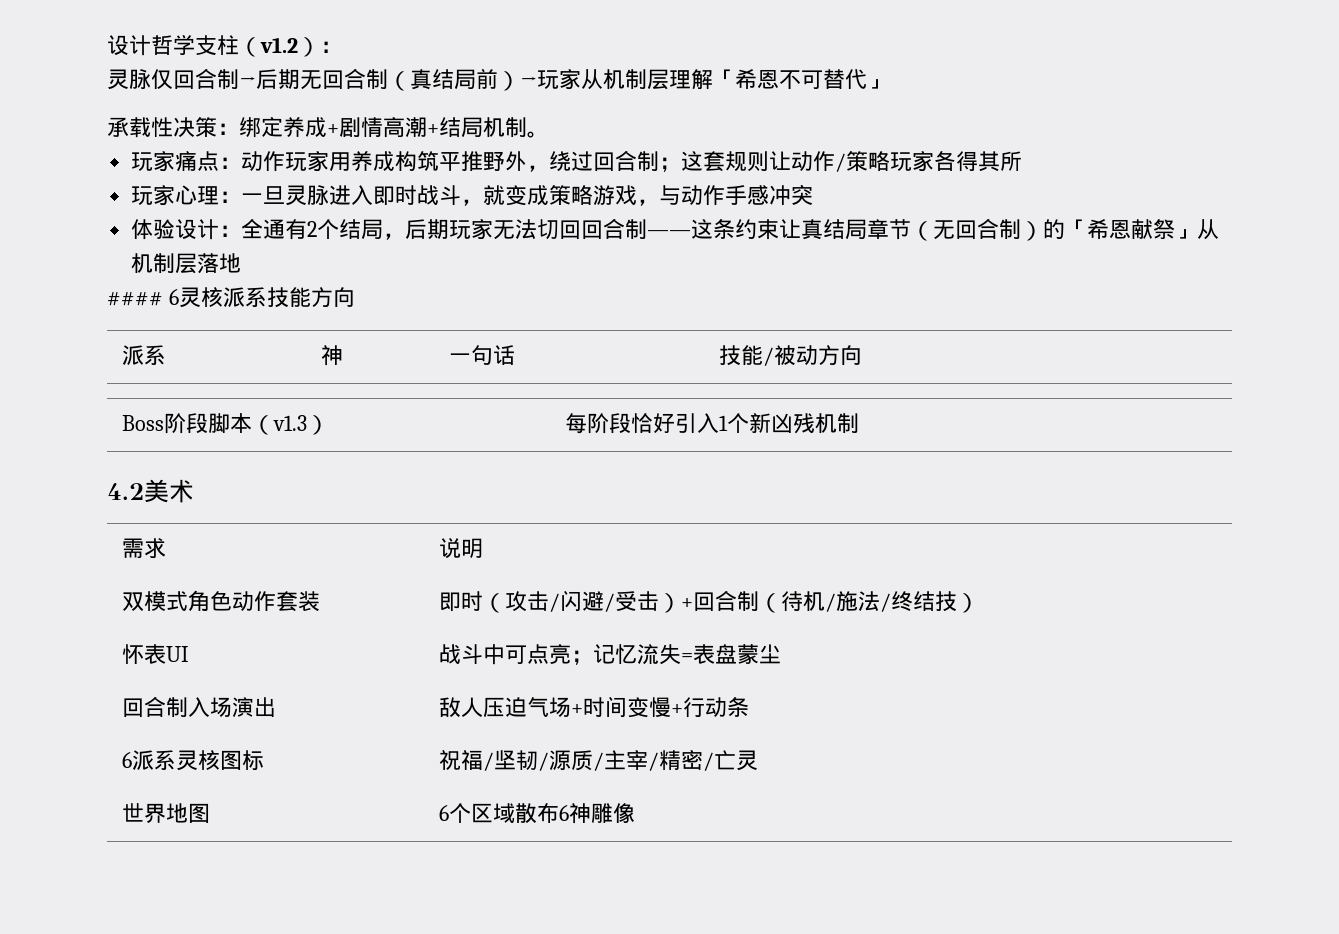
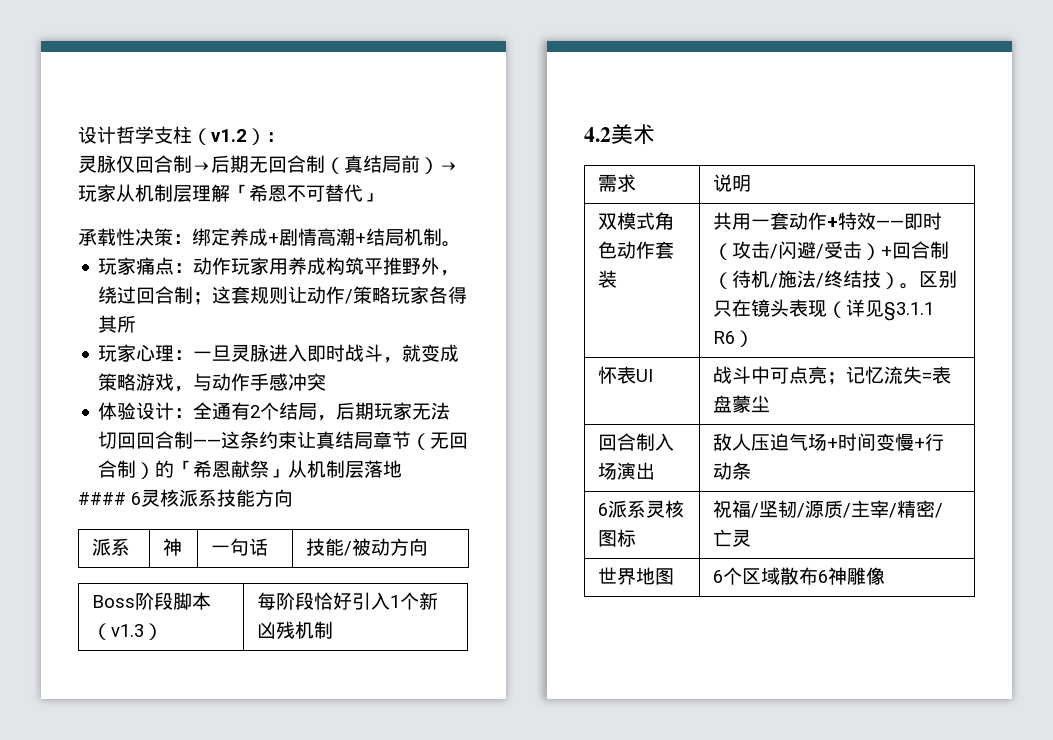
(321, 601) none -> [712,212,904,230] 共用一套动作+特效——
(980, 603) none -> [899,270,957,289] [712,299,934,321] [712,330,754,347] 。区别只在镜头表现（详见§3.1.1 R6）

